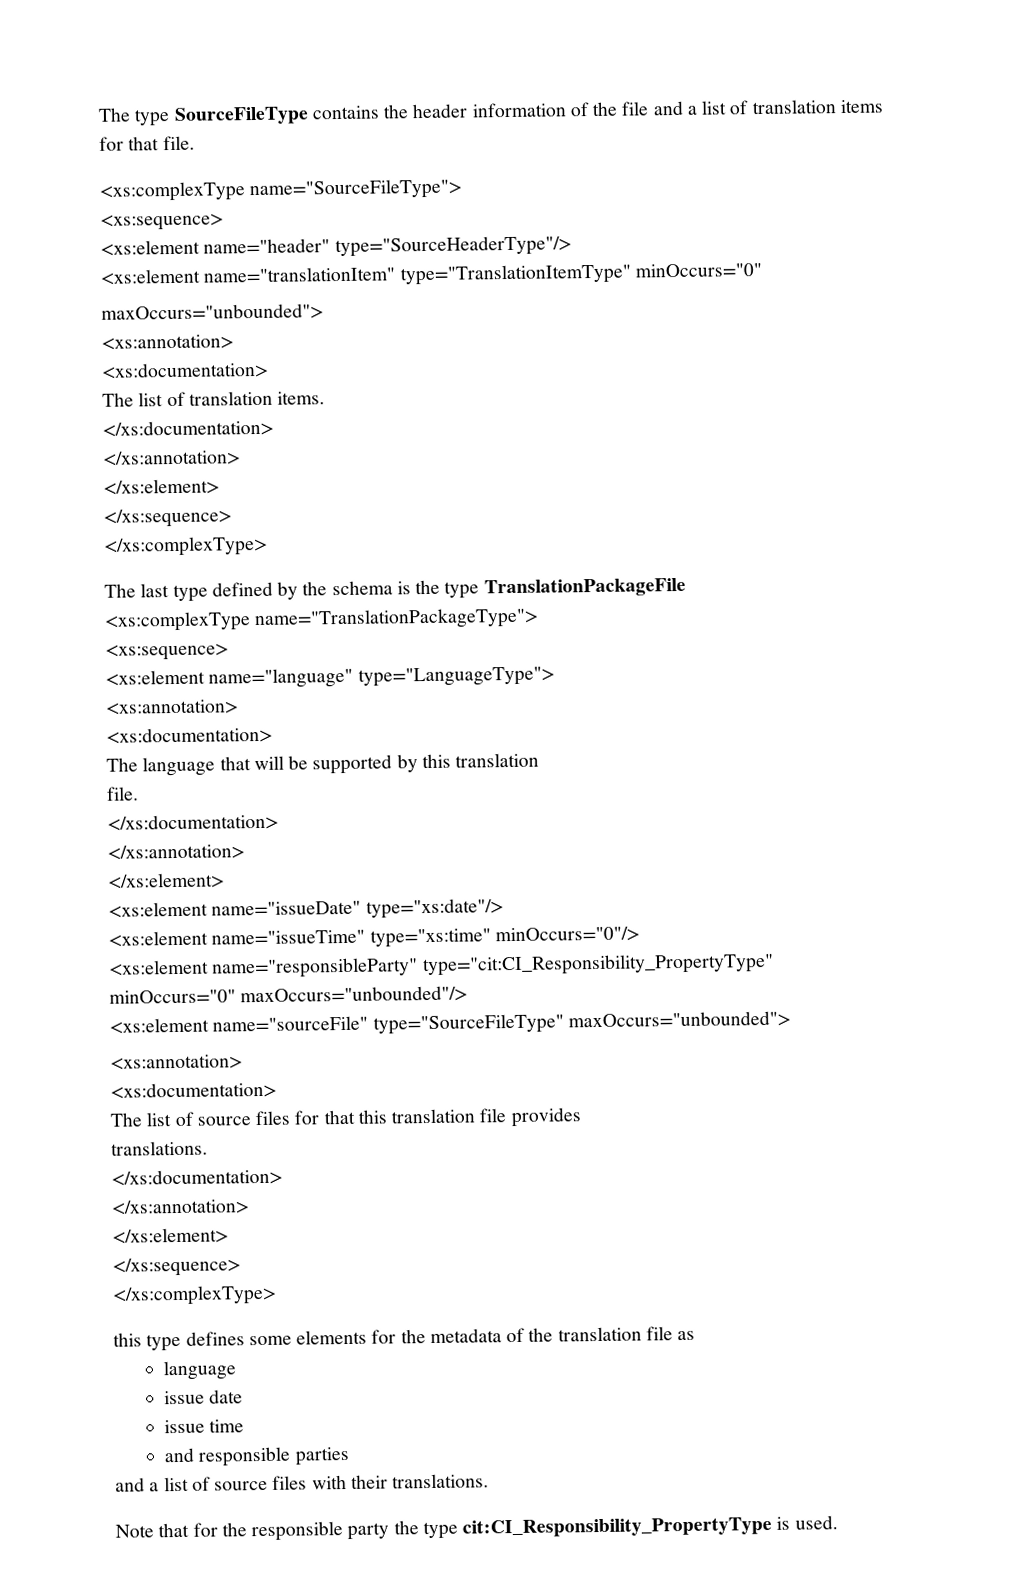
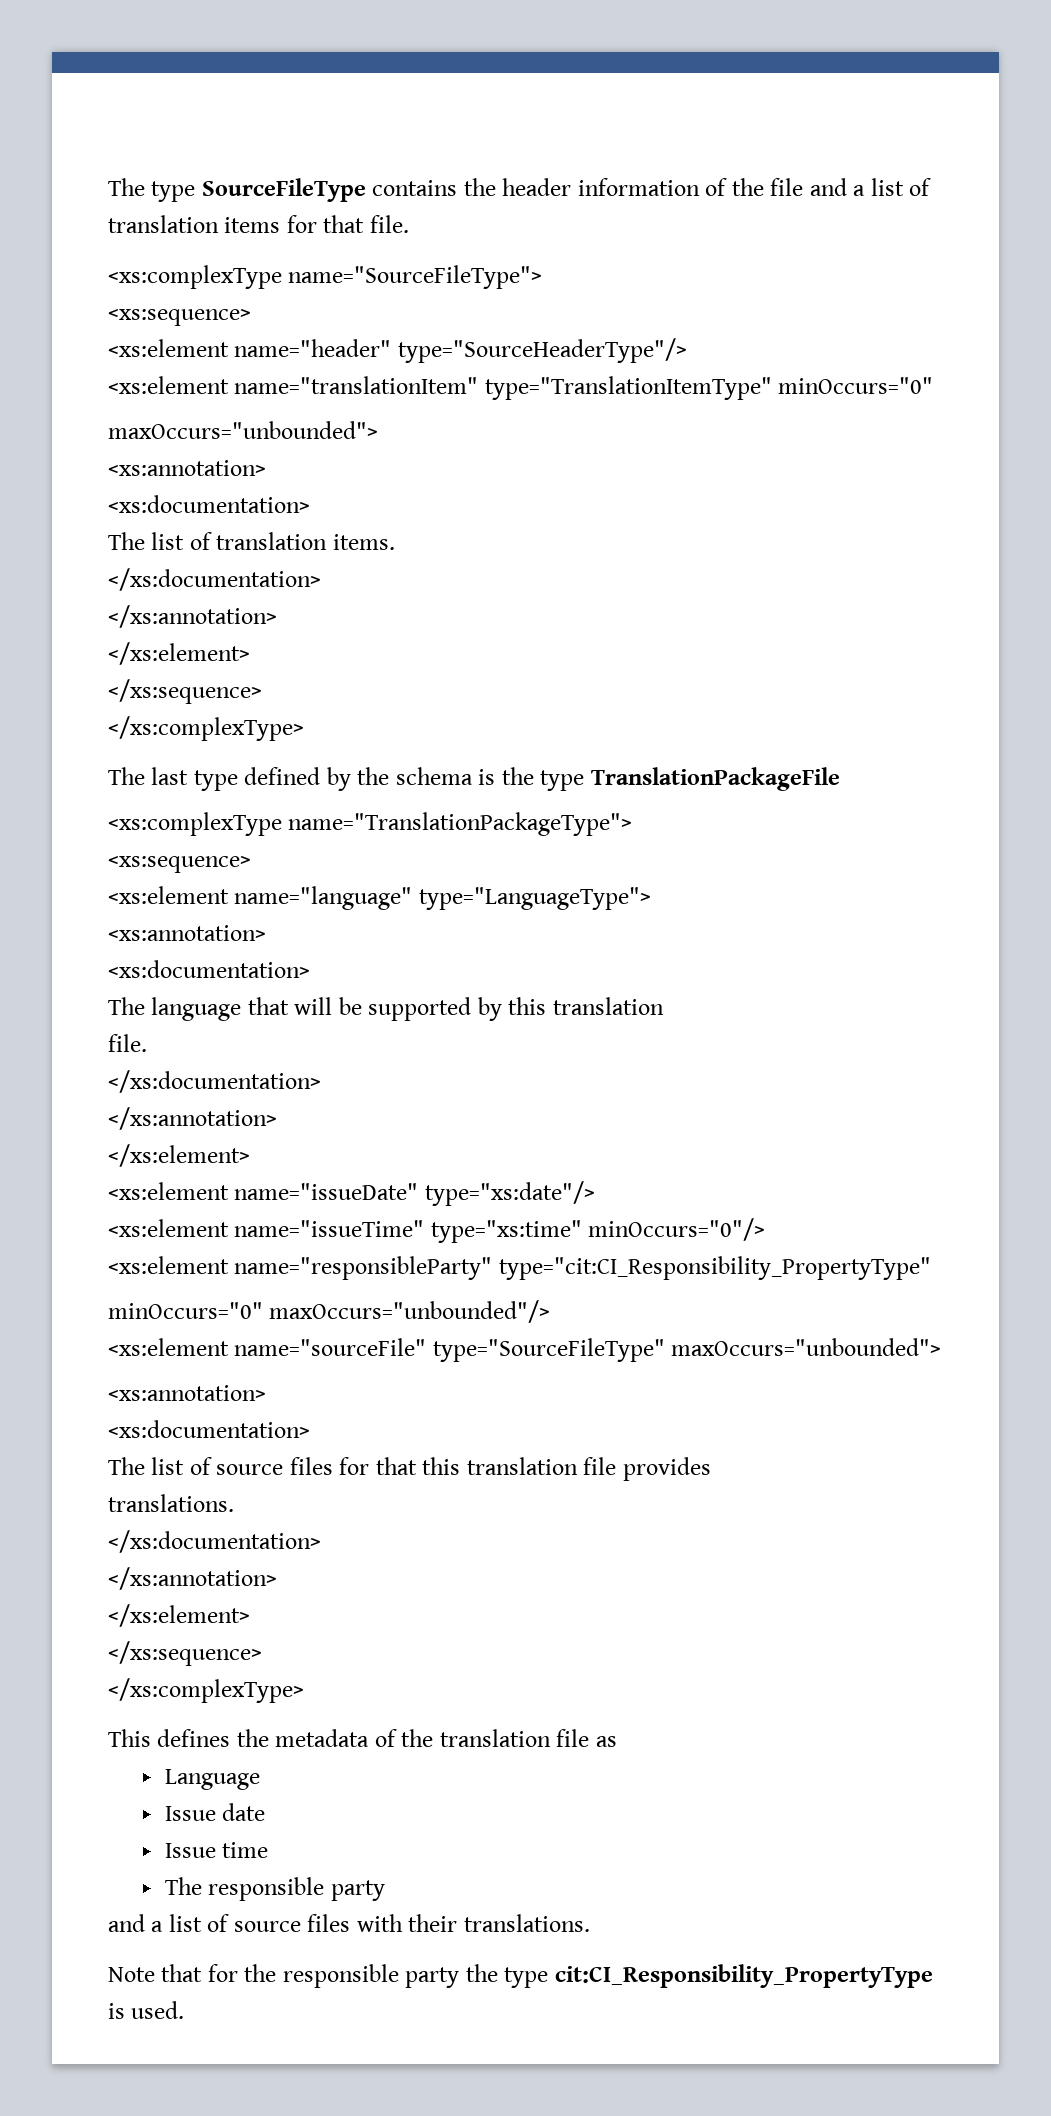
[113,1329,397,1352] this type defines some elements for -> [108,1729,231,1747] This defines
[163,1360,237,1381] [164,1390,206,1405] language // issue -> [164,1769,260,1790] [164,1806,216,1821] Language // Issue
[164,1419,206,1434] issue -> [164,1843,216,1858] Issue
[164,1446,350,1467] and responsible parties -> [164,1877,385,1901] The responsible party

